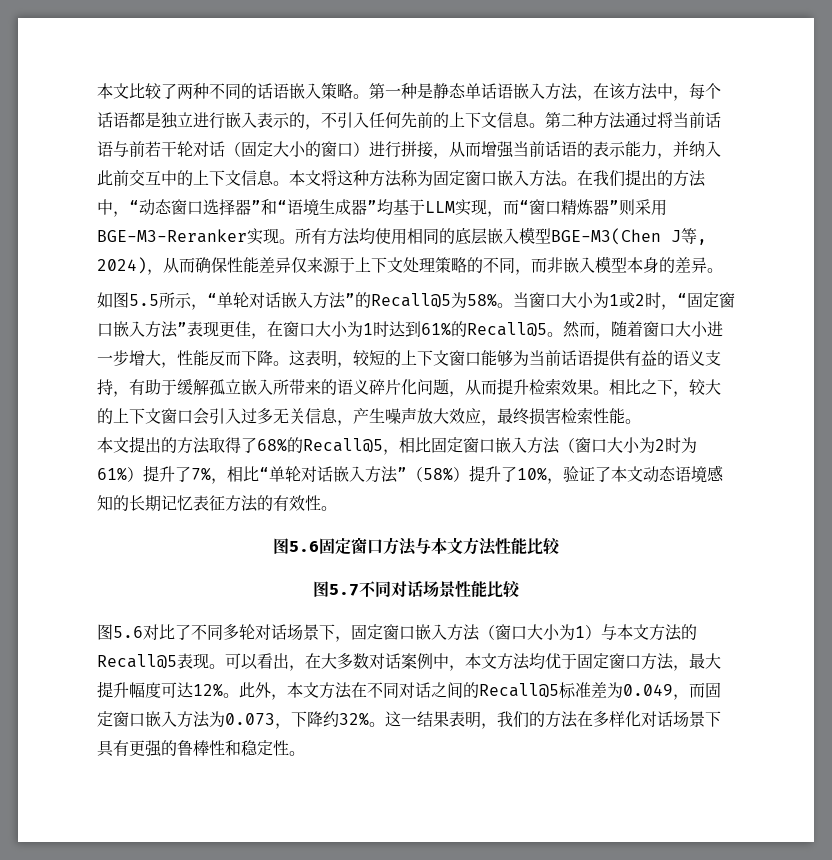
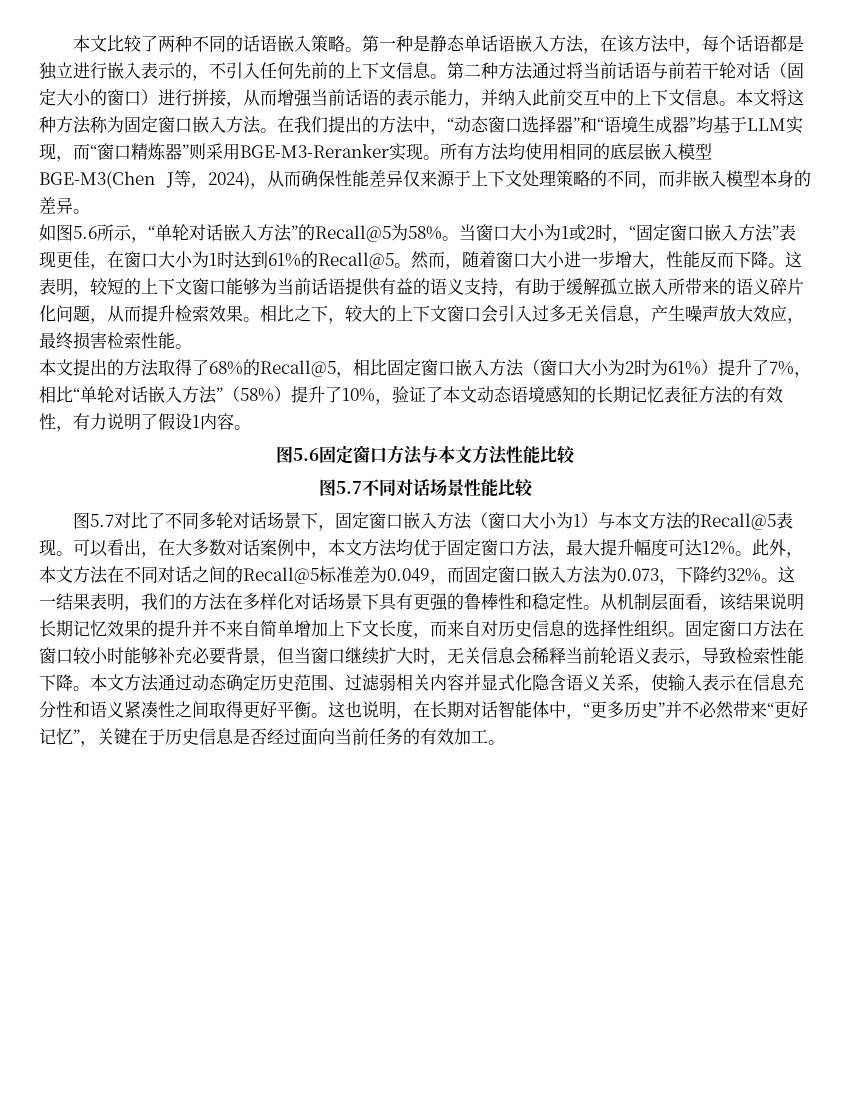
[129,294,159,306] 5.5 -> [73,226,97,239] 5.6
(321, 503) none -> [56,413,234,432] ，有力说明了假设1内容
[113,626,143,638] 5.6 -> [90,514,115,527] 5.7
(305, 753) none -> [600,593,804,612] [39,619,804,639] [39,646,804,666] [39,673,804,693] [39,701,808,720] [39,728,505,747] 从机制层面看，该结果说明长期记忆效果的提升并不来自简单增加上下文长度，而来自对历史信息的选择性组织。固定窗口方法在窗口较小时能够补充必要背景，但当窗口继续扩大时，无关信息会稀释当前轮语义表示，导致检索性能下降。本文方法通过动态确定历史范围、过滤弱相关内容并显式化隐含语义关系，使输入表示在信息充分性和语义紧凑性之间取得更好平衡。这也说明，在长期对话智能体中，“更多历史”并不必然带来“更好记忆”，关键在于历史信息是否经过面向当前任务的有效加工。

